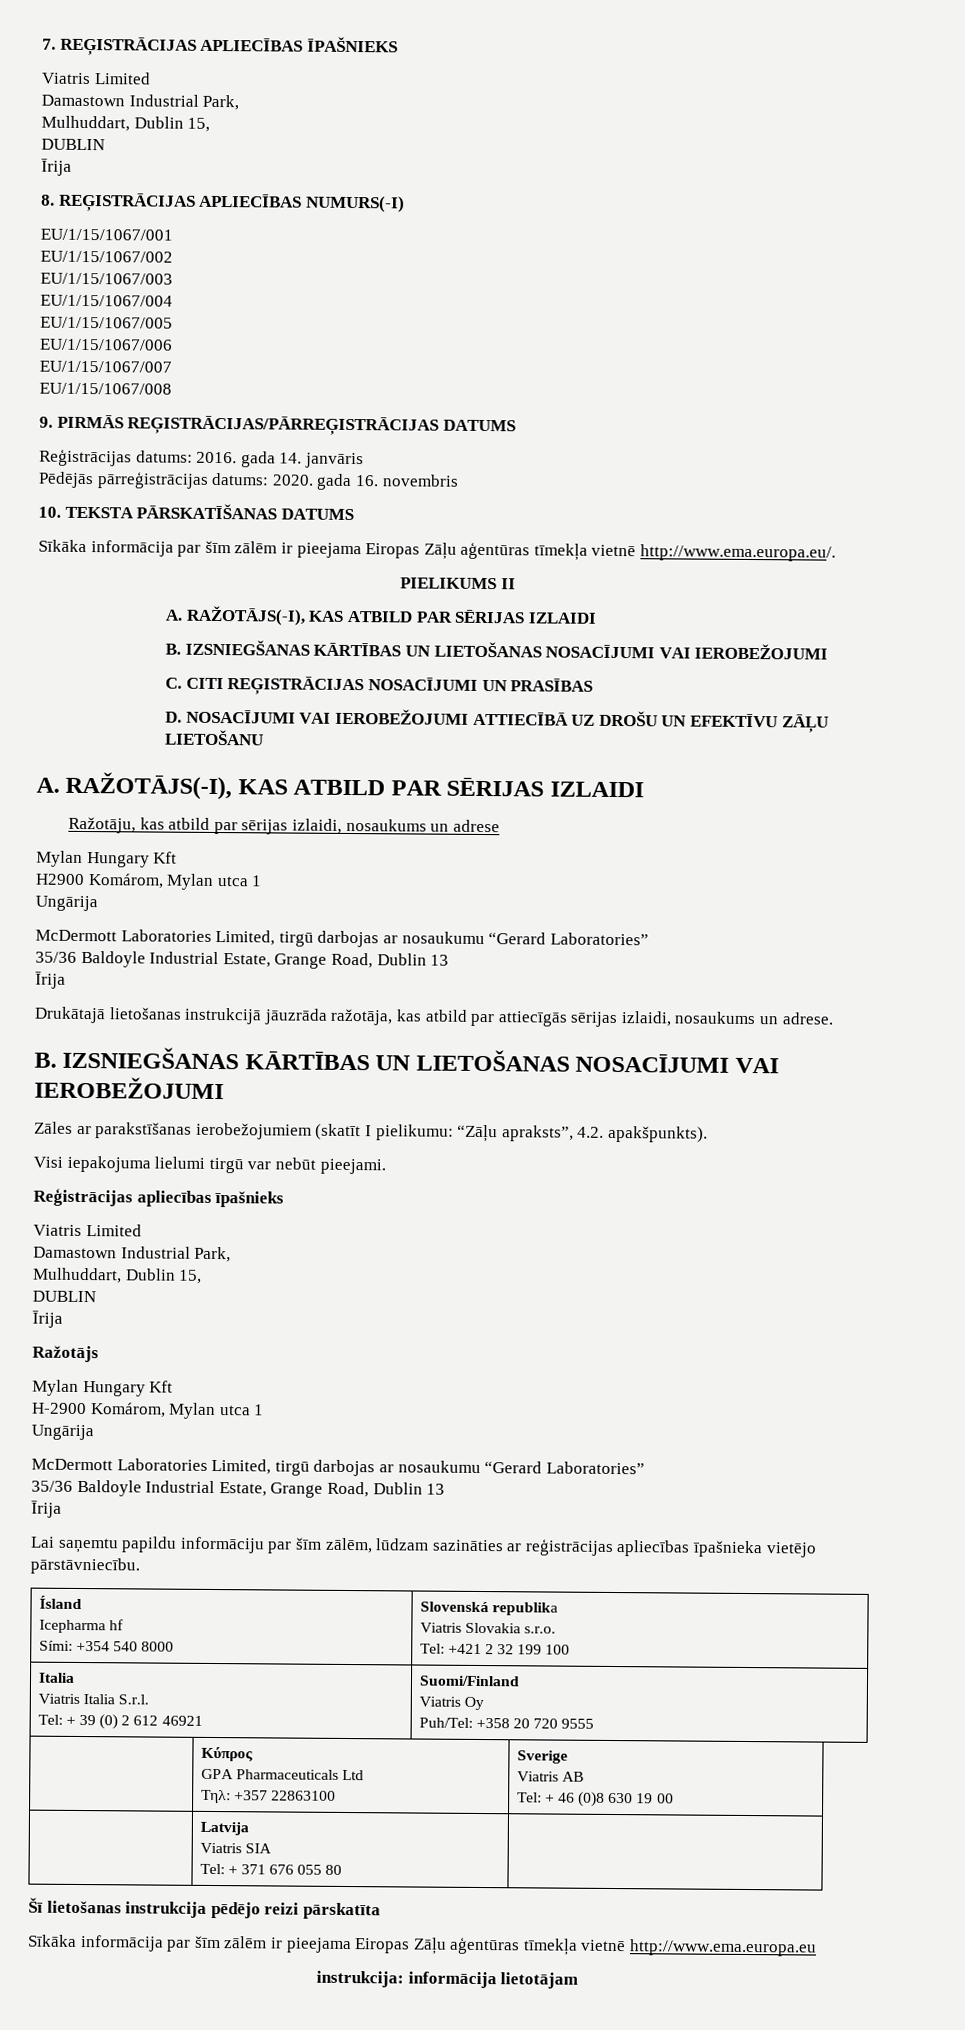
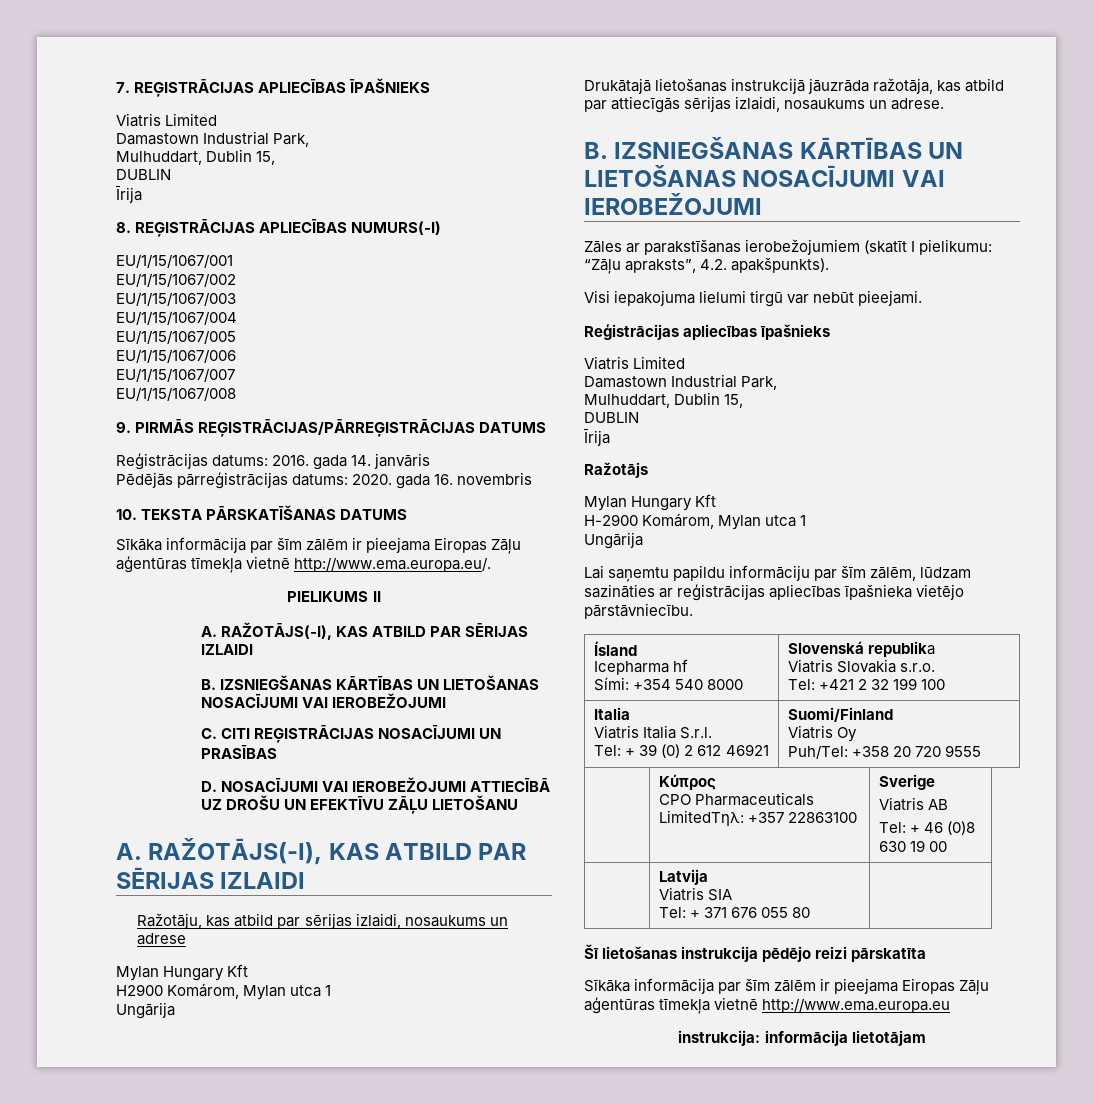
[35,929,649,948] [35,950,450,969] [35,971,66,989] // McDermott Laboratories Limited, tirgū darbojas ar nosaukumu “Gerard Laboratories” // 35/36 Baldoyle Industrial Estate, Grange Road, Dublin 13 // Īrija -> (175, 1010) none
[31,1458,645,1477] [31,1479,446,1498] [31,1500,62,1518] // McDermott Laboratories Limited, tirgū darbojas ar nosaukumu “Gerard Laboratories” // 35/36 Baldoyle Industrial Estate, Grange Road, Dublin 13 // Īrija -> (643, 540) none
[200,1768,364,1781] [200,1789,231,1804] GPA Pharmaceuticals Ltd // Τηλ: -> [659,792,815,806] [659,810,745,827] CPO Pharmaceuticals LimitedΤηλ:

